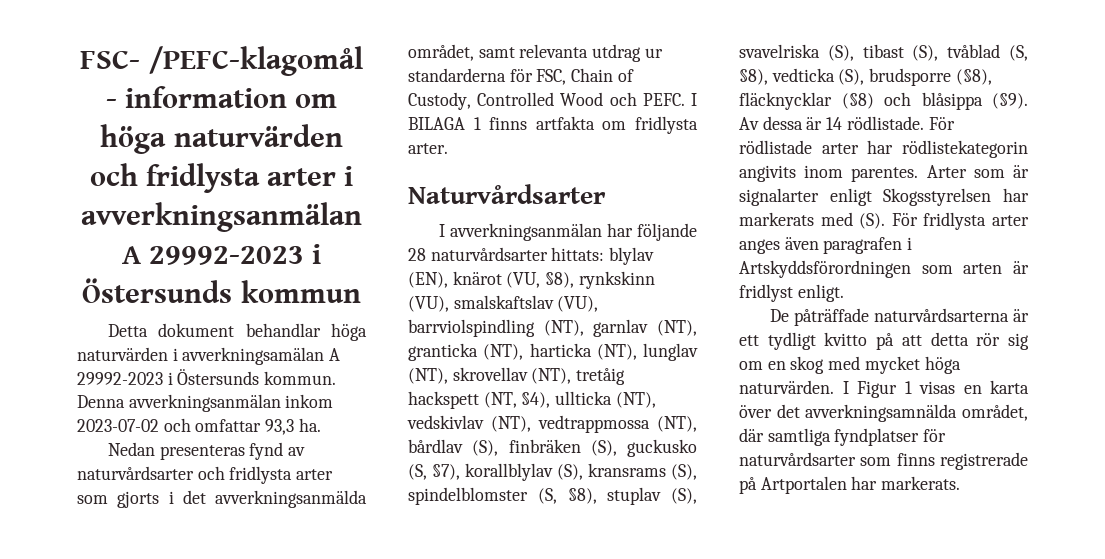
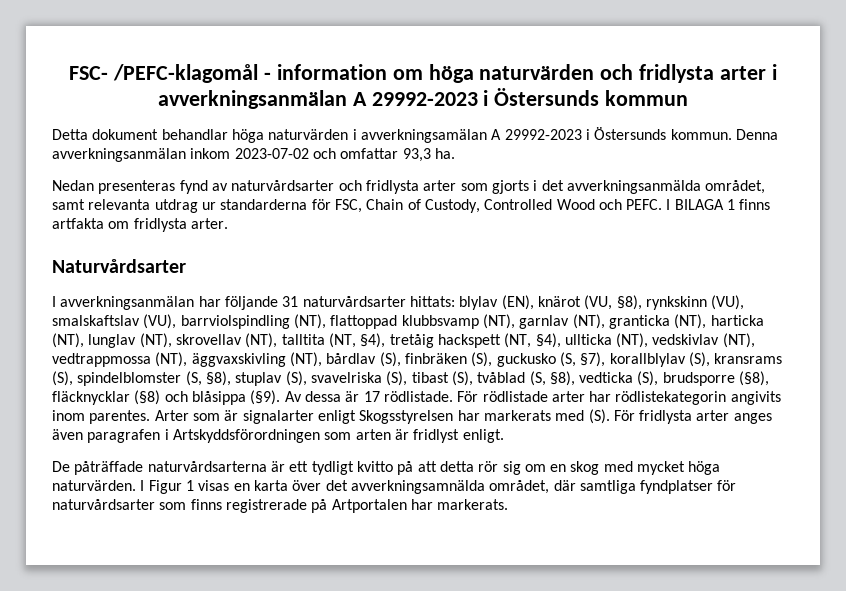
[408,248,426,261] 28 -> [282,296,299,307] 31
(584, 328) none -> [330,314,515,329] flattoppad klubbsvamp (NT),
(572, 376) none -> [281,333,386,348] talltita (NT, §4),
(697, 424) none -> [191,352,322,367] äggvaxskivling (NT),
[826,117,843,130] 14 -> [363,391,380,402] 17

